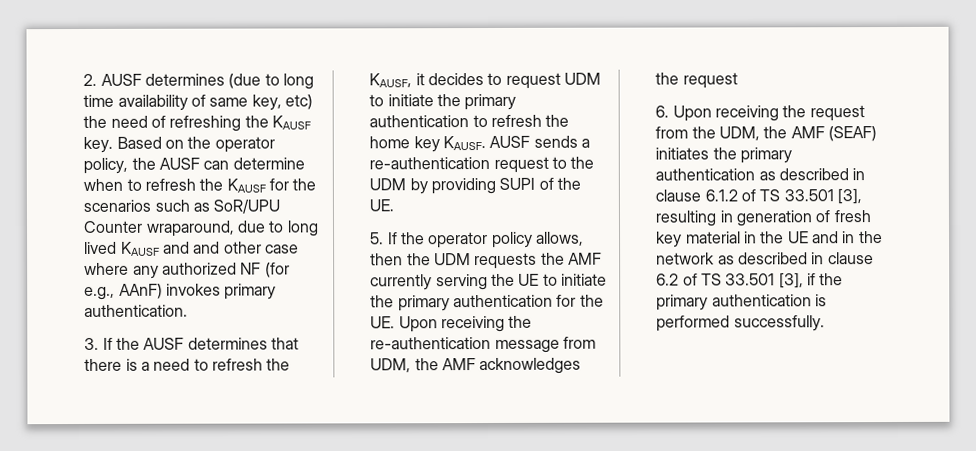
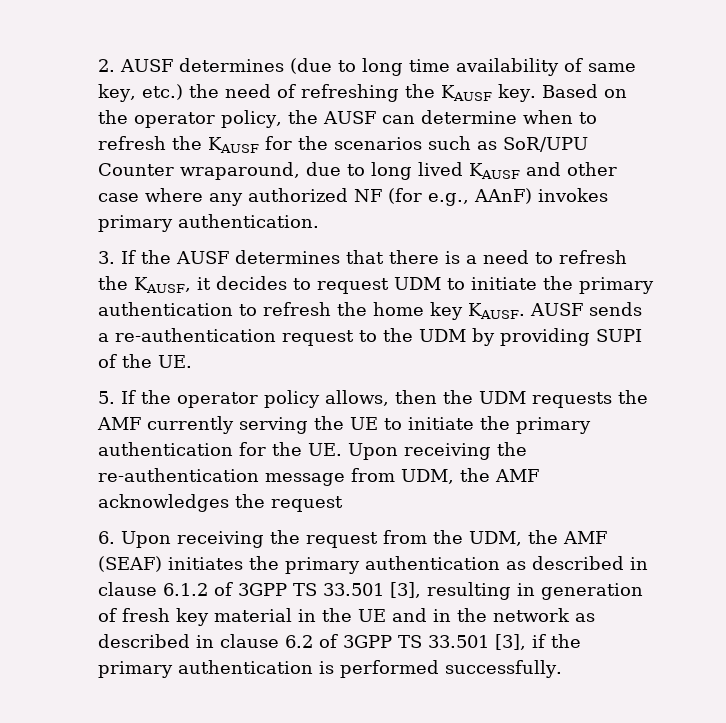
[284,94,313,110] etc) -> [142,84,184,100] etc.)
[193,241,221,254] and -> (562, 169) none
(756, 195) none -> [238,583,288,596] 3GPP
(698, 279) none -> [343,635,393,648] 3GPP

